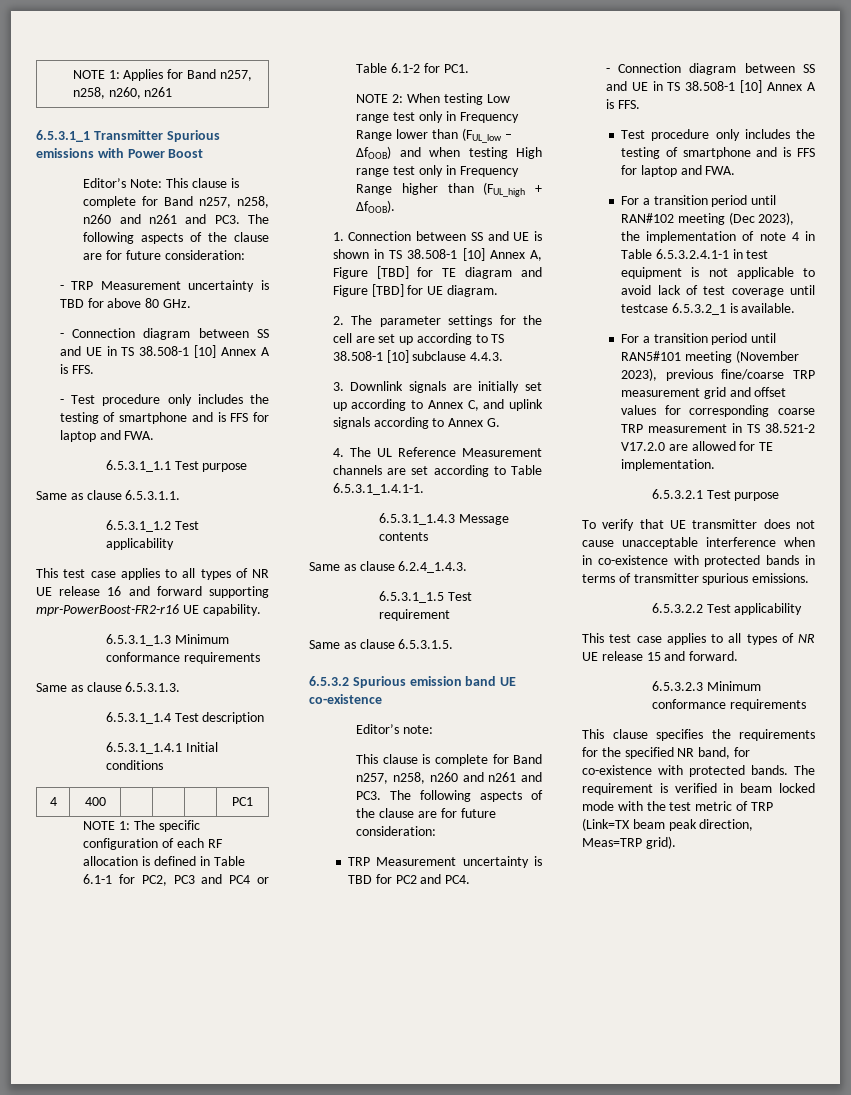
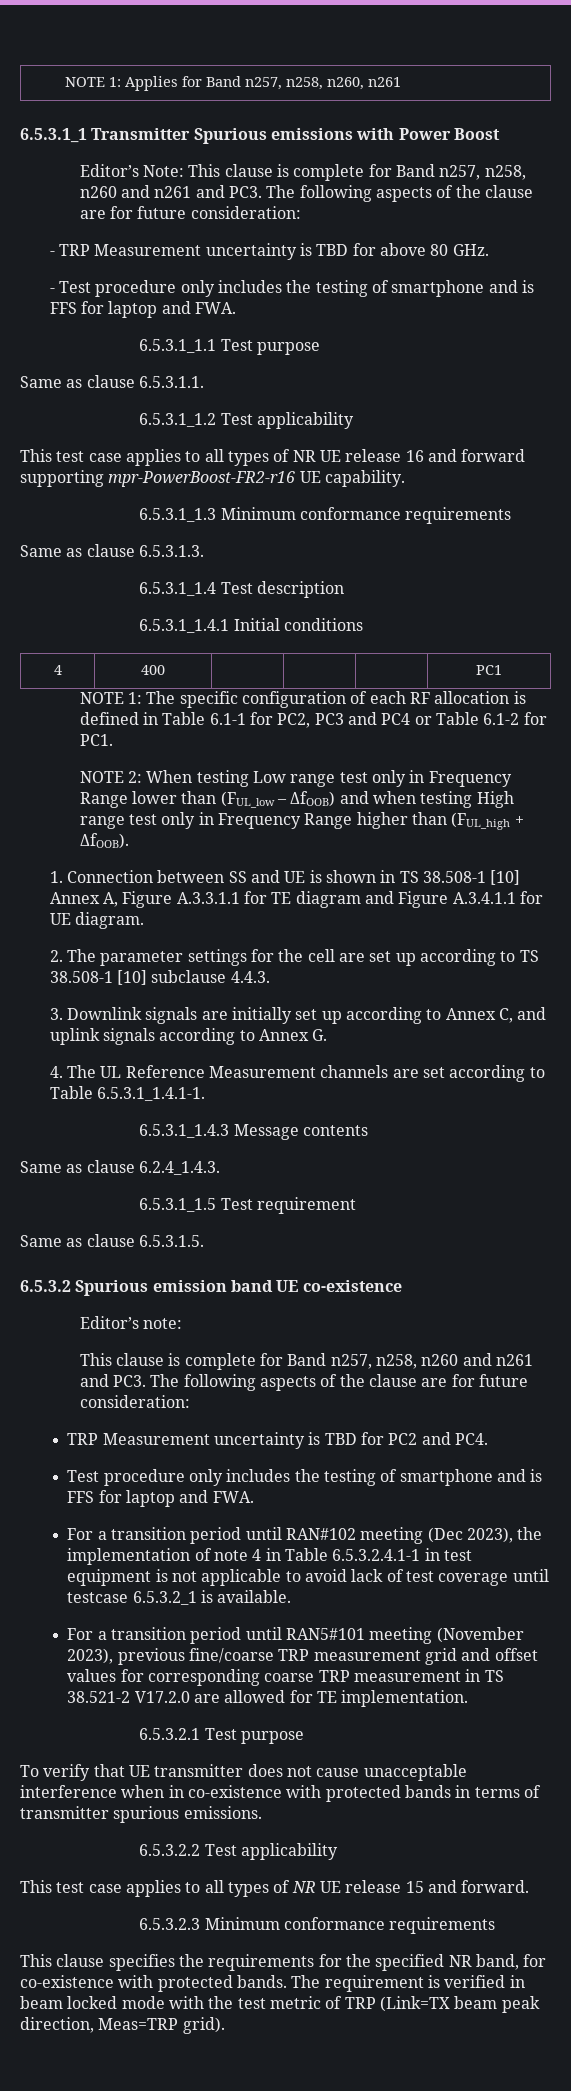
[59,328,269,340] [59,345,270,358] [59,364,94,374] // - Connection diagram between SS and UE in TS 38.508-1 [10] Annex A is FFS. -> (489, 250) none
[376,266,409,279] [TBD] -> [176,892,240,904] A.3.3.1.1
[371,284,404,297] [TBD] -> [452,892,516,904] A.3.4.1.1
[605,63,815,75] [605,80,816,93] [605,99,640,109] // - Connection diagram between SS and UE in TS 38.508-1 [10] Annex A is FFS. -> (488, 1439) none

